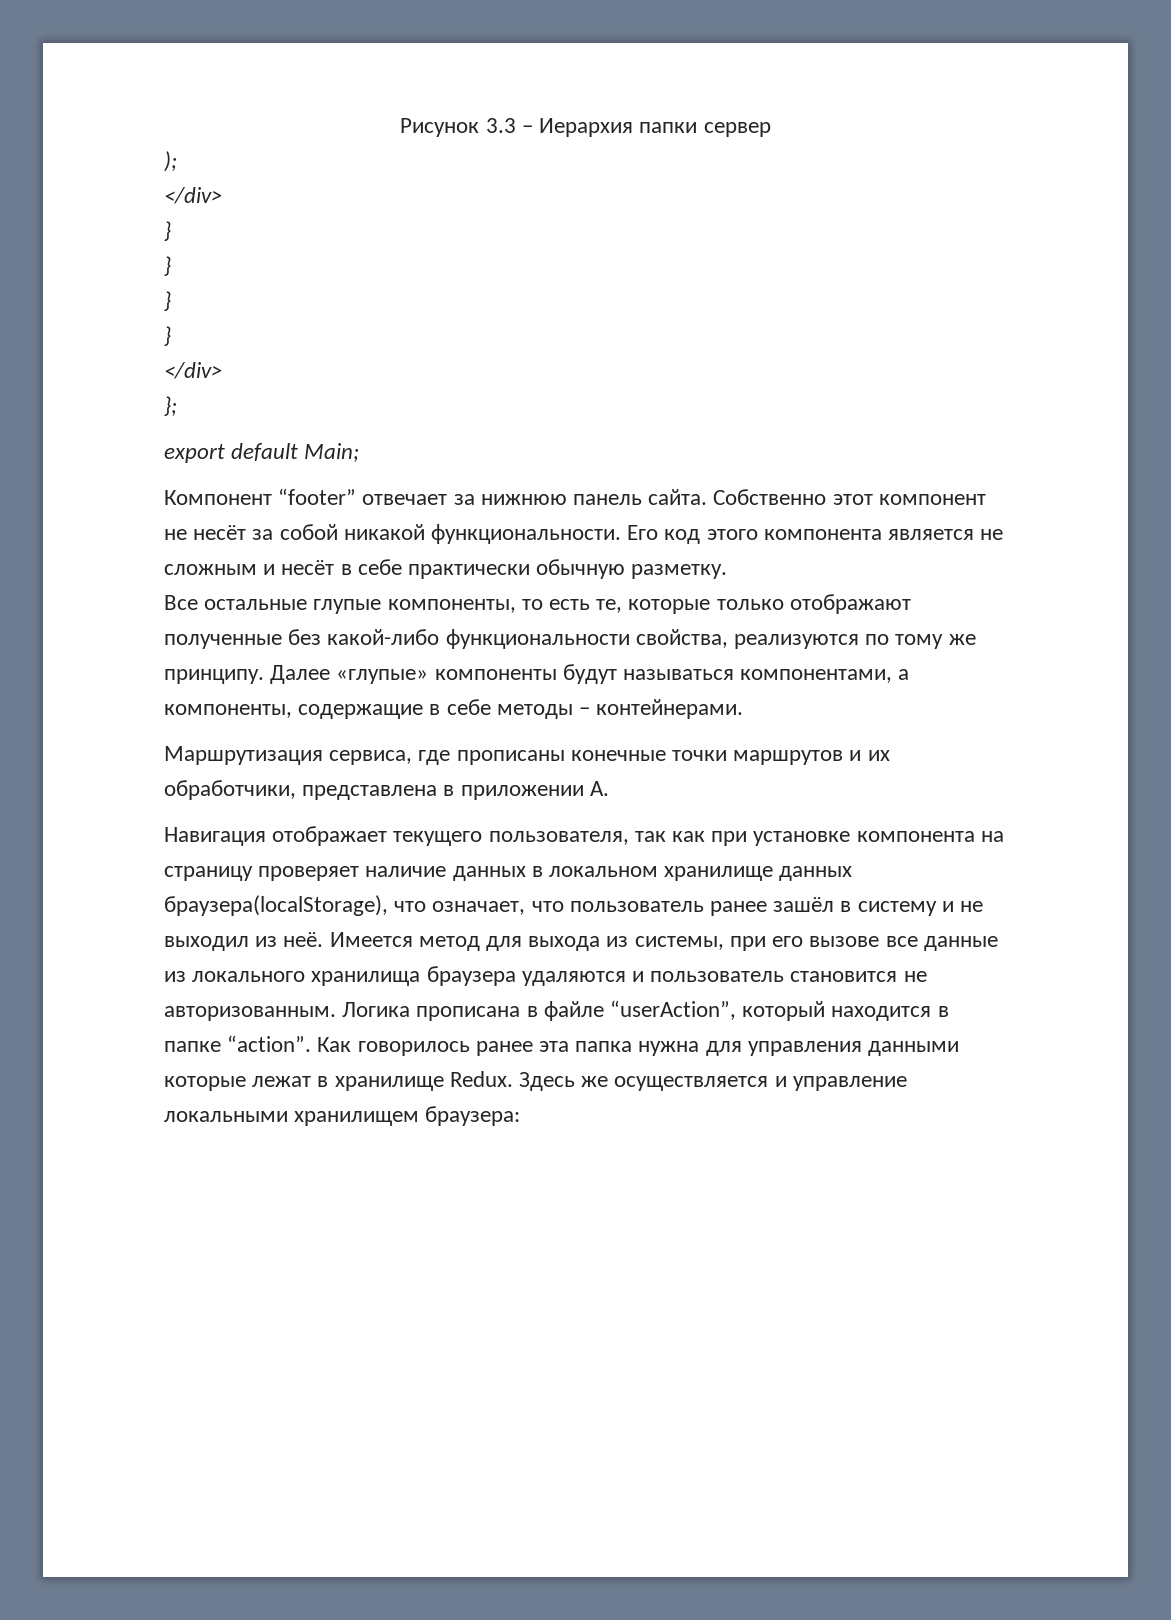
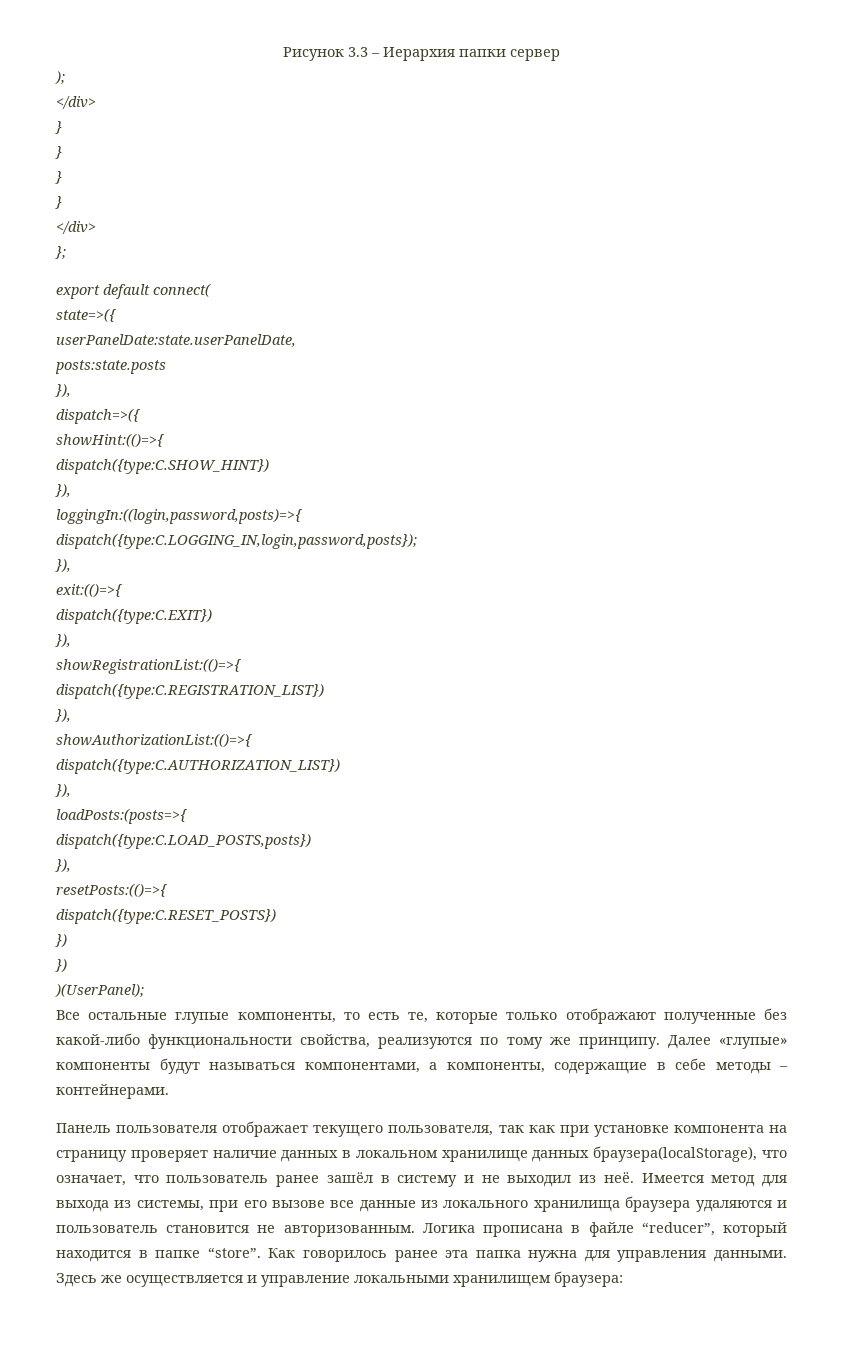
[304,443,360,462] [164,488,986,505] [164,524,1004,544] [164,559,728,579] Main; // Компонент “footer” отвечает за нижнюю панель сайта. Собственно этот компонент не несёт за собой никакой функциональности. Его код этого компонента является не сложным и несёт в себе практически обычную разметку. -> [153,283,211,297] [56,308,117,322] [56,334,296,347] [55,360,166,374] [55,384,71,397] [56,408,141,424] [56,433,165,447] [56,458,269,474] [55,484,71,497] [56,508,303,524] [56,533,417,549] [55,559,71,572] [56,583,123,597] [56,608,212,624] [55,634,71,647] [56,658,242,674] [56,683,324,699] [55,709,71,722] [56,733,253,747] [56,758,340,774] [55,784,71,797] [56,808,188,824] [56,833,311,849] [55,859,71,872] [56,883,168,897] [56,908,276,924] [55,934,67,947] [55,959,67,972] [55,983,144,997] connect( // state=>({ // userPanelDate:state.userPanelDate, // posts:state.posts // }), // dispatch=>({ // showHint:(()=>{ // dispatch({type:C.SHOW_HINT}) // }), // loggingIn:((login,password,posts)=>{ // dispatch({type:C.LOGGING_IN,login,password,posts}); // }), // exit:(()=>{ // dispatch({type:C.EXIT}) // }), // showRegistrationList:(()=>{ // dispatch({type:C.REGISTRATION_LIST}) // }), // showAuthorizationList:(()=>{ // dispatch({type:C.AUTHORIZATION_LIST}) // }), // loadPosts:(posts=>{ // dispatch({type:C.LOAD_POSTS,posts}) // }), // resetPosts:(()=>{ // dispatch({type:C.RESET_POSTS}) // }) // }) // )(UserPanel);
[164,746,890,765] [164,780,609,800] [164,827,266,846] Маршрутизация сервиса, где прописаны конечные точки маршрутов и их обработчики, представлена в приложении А. // Навигация -> [56,1123,218,1133] Панель пользователя
[610,1000,737,1020] “userAction”, -> [641,1222,715,1236] “reducer”,
[227,1035,312,1052] “action”. -> [207,1247,261,1258] “store”.
[868,1041,960,1056] [164,1071,513,1091] данными которые лежат в хранилище Redux. -> [714,1250,788,1262] данными.

